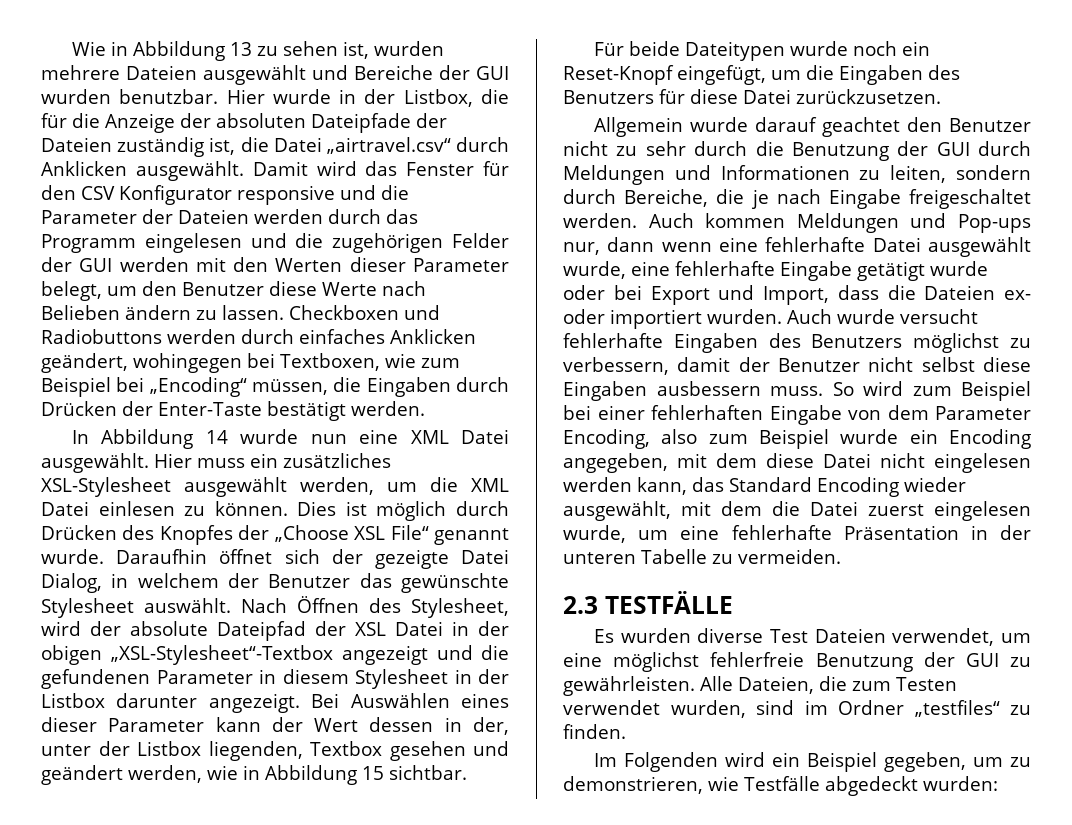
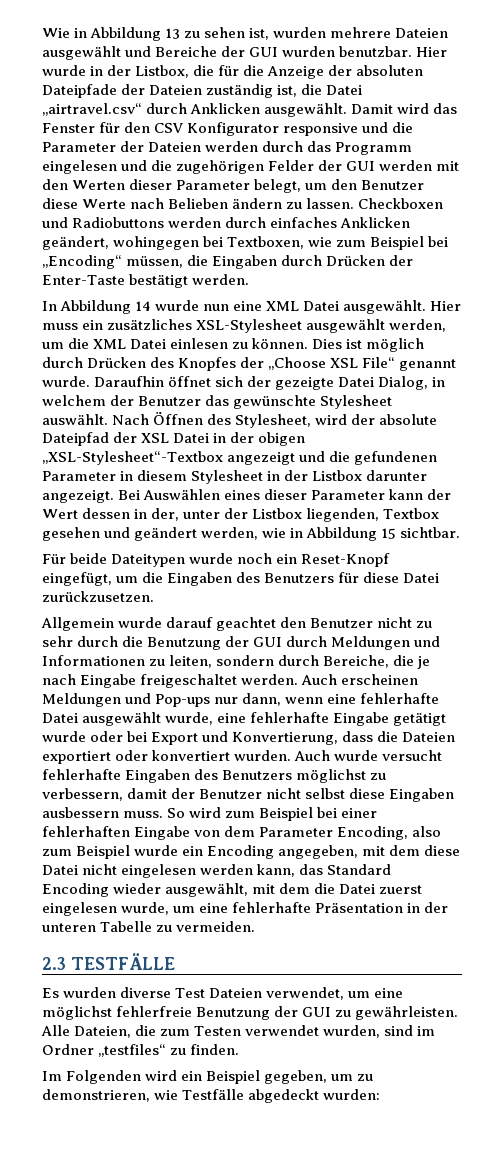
[705,213,786,228] kommen -> [341,674,419,685] erscheinen
[563,237,655,255] nur, dann -> [214,693,282,706] nur dann,
[763,286,829,305] Import, -> [232,732,339,745] Konvertierung,
[1004,290,1031,300] [563,309,702,329] ex- oder importiert -> [42,750,231,764] exportiert oder konvertiert

